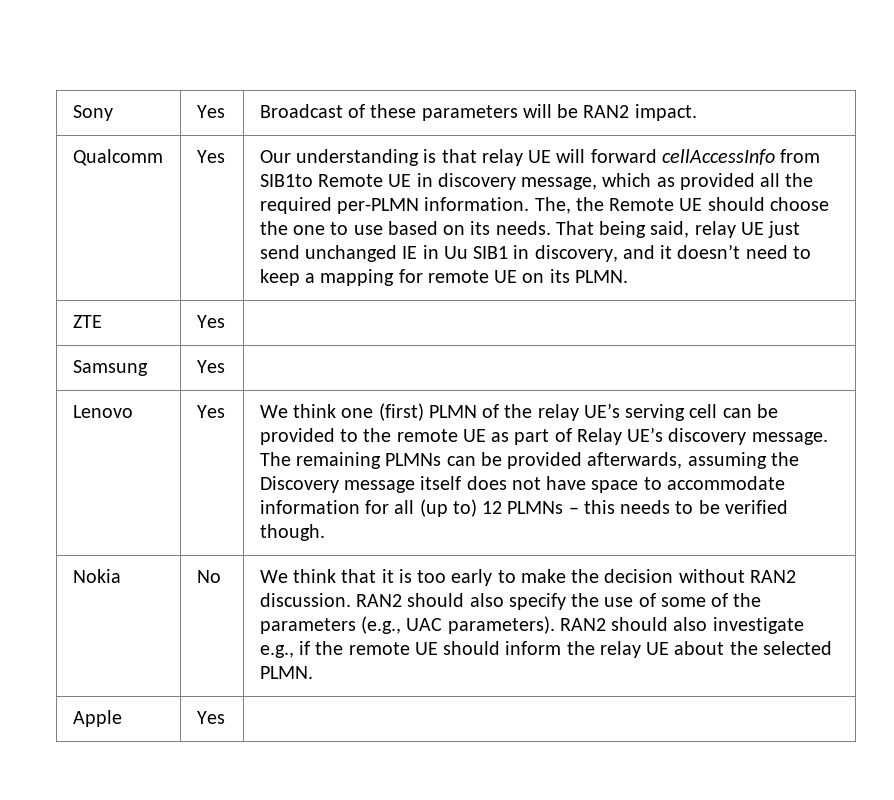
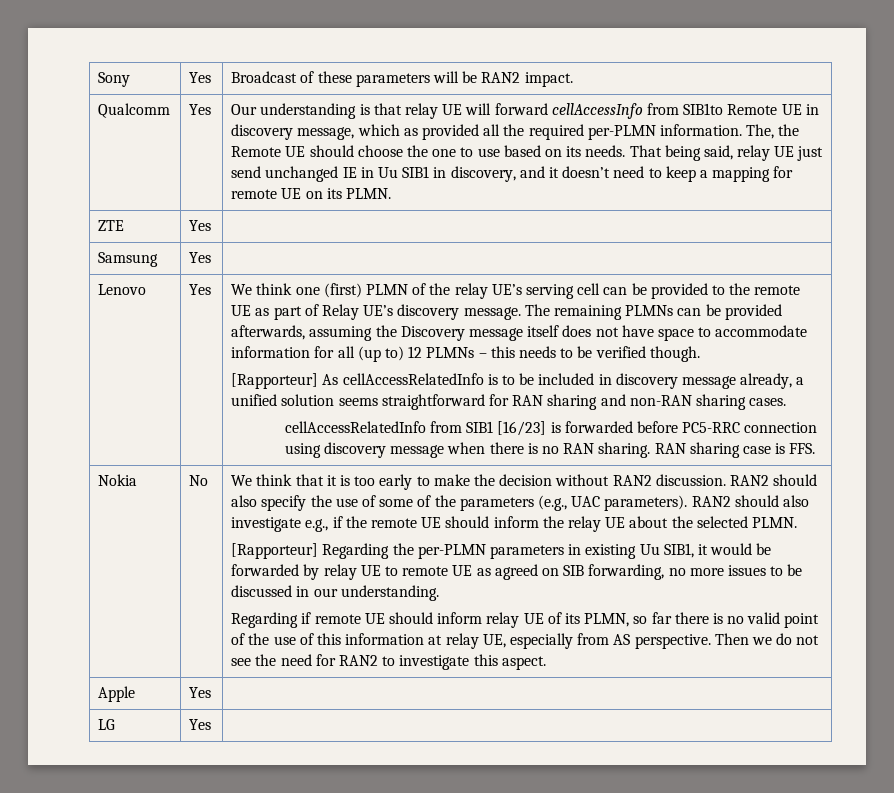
(325, 532) none -> [231,373,805,389] [231,394,787,410] [284,421,818,436] [284,442,816,458] // [Rapporteur] As cellAccessRelatedInfo is to be included in discovery message already, a unified solution seems straightforward for RAN sharing and non-RAN sharing cases. // cellAccessRelatedInfo from SIB1 [16/23] is forwarded before PC5-RRC connection using discovery message when there is no RAN sharing. RAN sharing case is FFS.
(313, 672) none -> [231,543,772,559] [231,564,803,580] [231,585,439,601] [231,612,820,628] [231,633,820,649] [231,654,546,670] // [Rapporteur] Regarding the per-PLMN parameters in existing Uu SIB1, it would be forwarded by relay UE to remote UE as agreed on SIB forwarding, no more issues to be discussed in our understanding. // Regarding if remote UE should inform relay UE of its PLMN, so far there is no valid point of the use of this information at relay UE, especially from AS perspective. Then we do not see the need for RAN2 to investigate this aspect.
(225, 717) none -> [98,719,116,730] [189,719,212,730] // LG | Yes |

